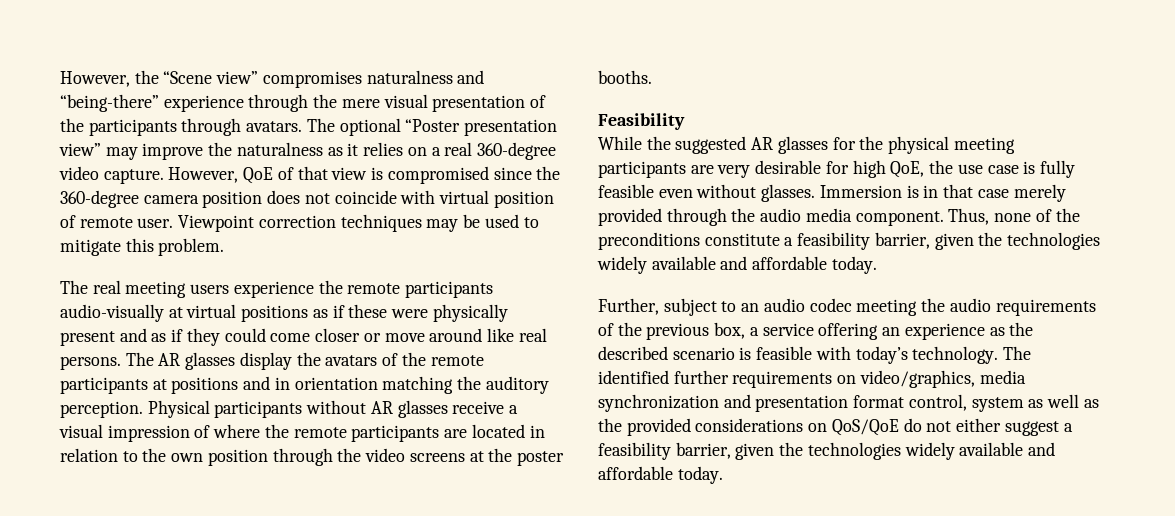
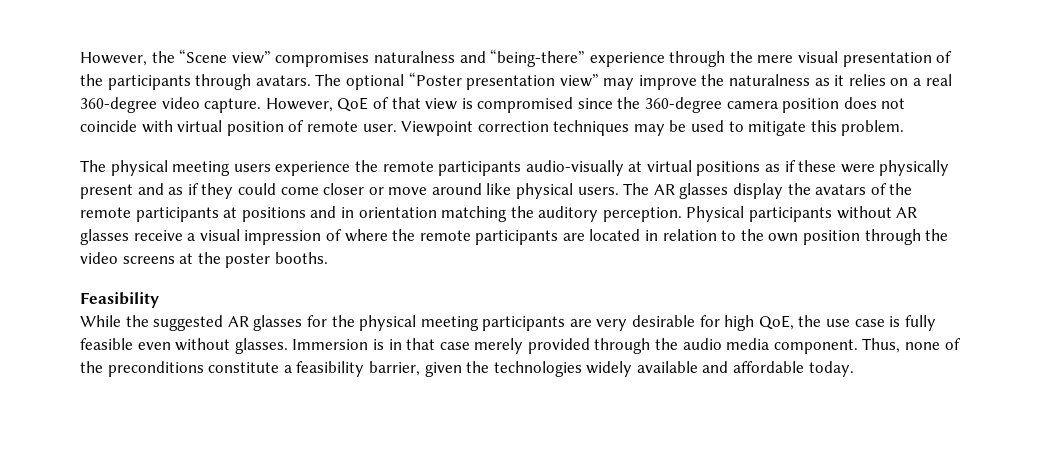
[92,280,121,294] real -> [110,160,168,176] physical
[518,328,547,342] [60,356,121,370] real persons. -> [516,183,619,199] physical users.
[598,298,1096,316] [598,322,1034,340] [598,346,1032,364] [598,370,1026,388] [598,394,1099,412] [598,418,1073,436] [598,442,1056,460] [598,466,723,484] // Further, subject to an audio codec meeting the audio requirements of the previous box, a service offering an experience as the described scenario is feasible with today’s technology. The identified further requirements on video/graphics, media synchronization and presentation format control, system as well as the provided considerations on QoS/QoE do not either suggest a feasibility barrier, given the technologies widely available and affordable today. -> (854, 369) none

